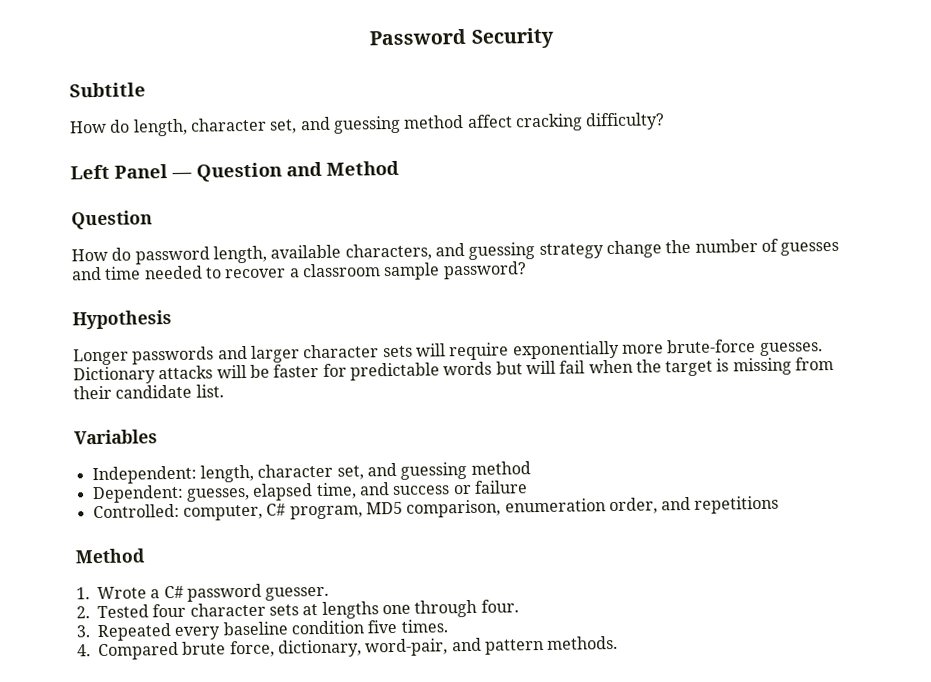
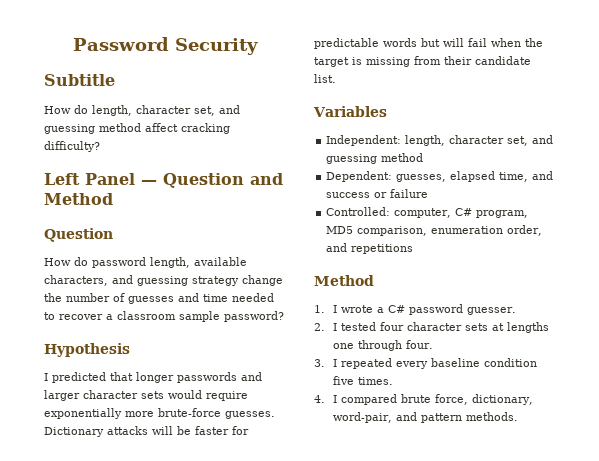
[73,348,129,366] Longer -> [44,372,174,383] I predicted that longer
[415,343,446,357] will -> [168,390,202,399] would
[97,586,147,600] Wrote -> [332,305,373,313] I wrote
[97,604,149,619] Tested -> [332,322,376,331] I tested
[97,623,172,642] Repeated -> [332,358,392,369] I repeated
[98,641,179,661] Compared -> [332,394,397,405] I compared

